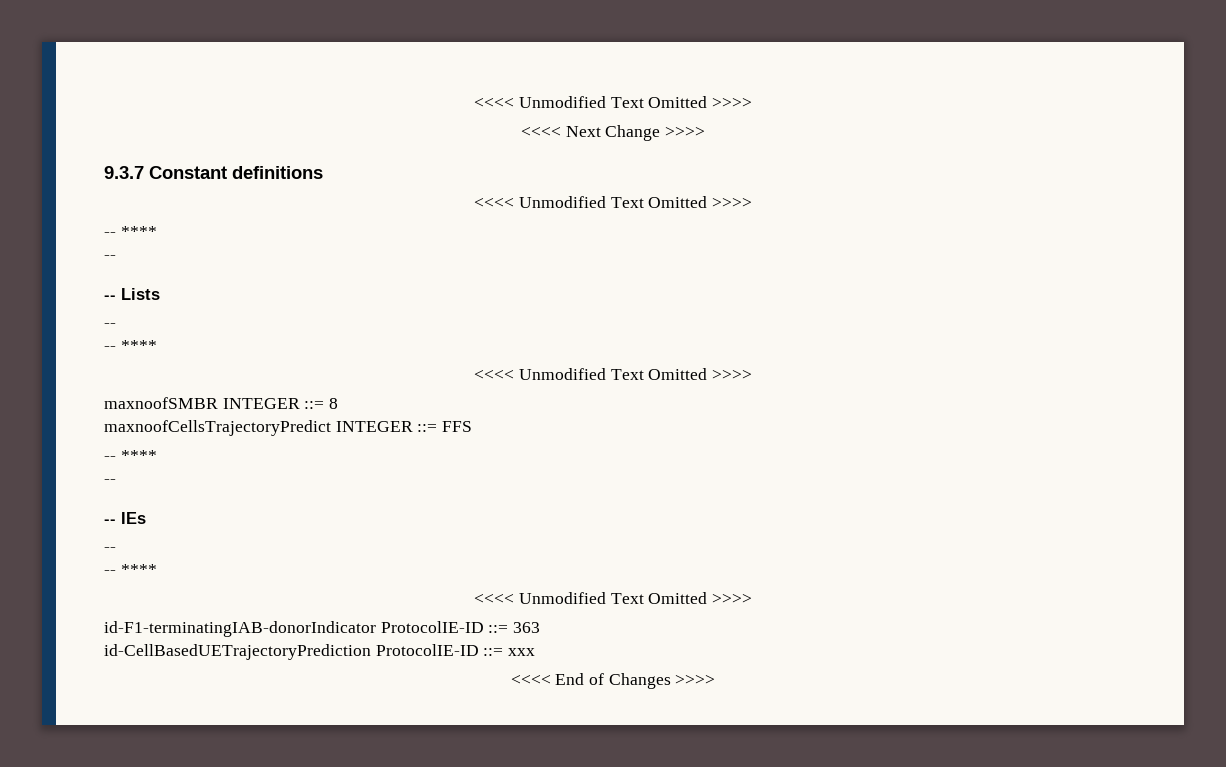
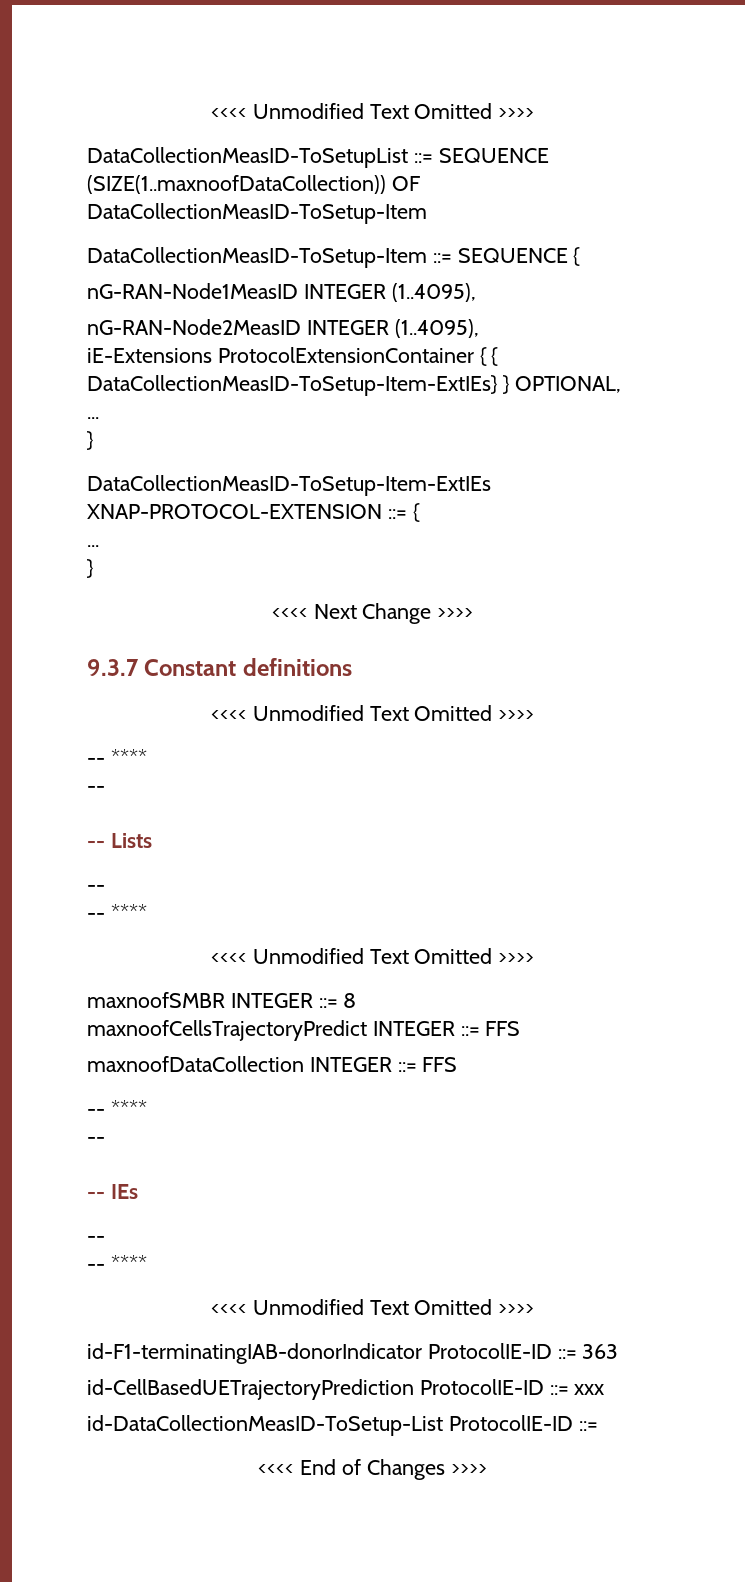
[474,96,752,108] <<<< Unmodified Text Omitted >>>> -> [210,103,535,119] [87,147,549,168] [87,175,420,194] [87,203,427,224] [87,247,581,268] [87,283,476,302] [87,319,479,338] [87,347,499,366] [87,375,621,396] [87,417,99,419] [87,431,94,450] [87,475,491,496] [87,503,420,522] [87,545,99,547] [87,559,94,578] <<<< Unmodified Text Omitted >>>> // DataCollectionMeasID-ToSetupList ::= SEQUENCE (SIZE(1..maxnoofDataCollection)) OF DataCollectionMeasID-ToSetup-Item // DataCollectionMeasID-ToSetup-Item ::= SEQUENCE { // nG-RAN-Node1MeasID INTEGER (1..4095), // nG-RAN-Node2MeasID INTEGER (1..4095), // iE-Extensions ProtocolExtensionContainer { { DataCollectionMeasID-ToSetup-Item-ExtIEs} } OPTIONAL, // ... // } // DataCollectionMeasID-ToSetup-Item-ExtIEs XNAP-PROTOCOL-EXTENSION ::= { // ... // }
(473, 426) none -> [87,1056,458,1072] // maxnoofDataCollection INTEGER ::= FFS
(536, 652) none -> [87,1415,598,1436] // id-DataCollectionMeasID-ToSetup-List ProtocolIE-ID ::=

